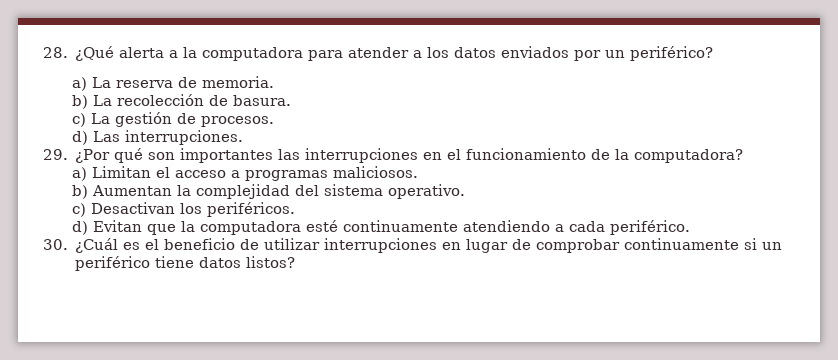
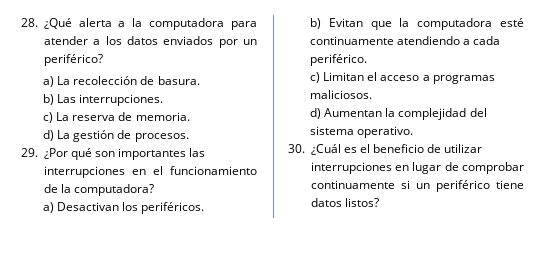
[115,76,274,88] [71,94,291,109] [71,113,86,127] reserva de memoria. // b) La recolección de basura. // c) -> [73,76,200,85] [43,94,164,106] [43,112,190,123] [43,130,55,141] recolección de basura. // b) Las interrupciones. // c) La reserva de memoria. // d)
[71,130,243,145] // d) Las interrupciones. -> (189, 137) none
[91,166,418,181] [71,184,465,199] [71,203,86,217] Limitan el acceso a programas maliciosos. // b) Aumentan la complejidad del sistema operativo. // c) -> (55, 207) none
[71,221,88,235] d) -> [310,18,322,29] b)
(690, 227) none -> [310,72,495,84] [310,90,373,99] [310,108,487,120] [310,126,414,138] // c) Limitan el acceso a programas maliciosos. // d) Aumentan la complejidad del sistema operativo.

